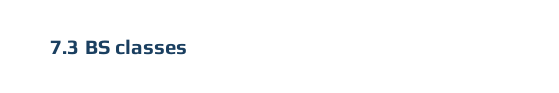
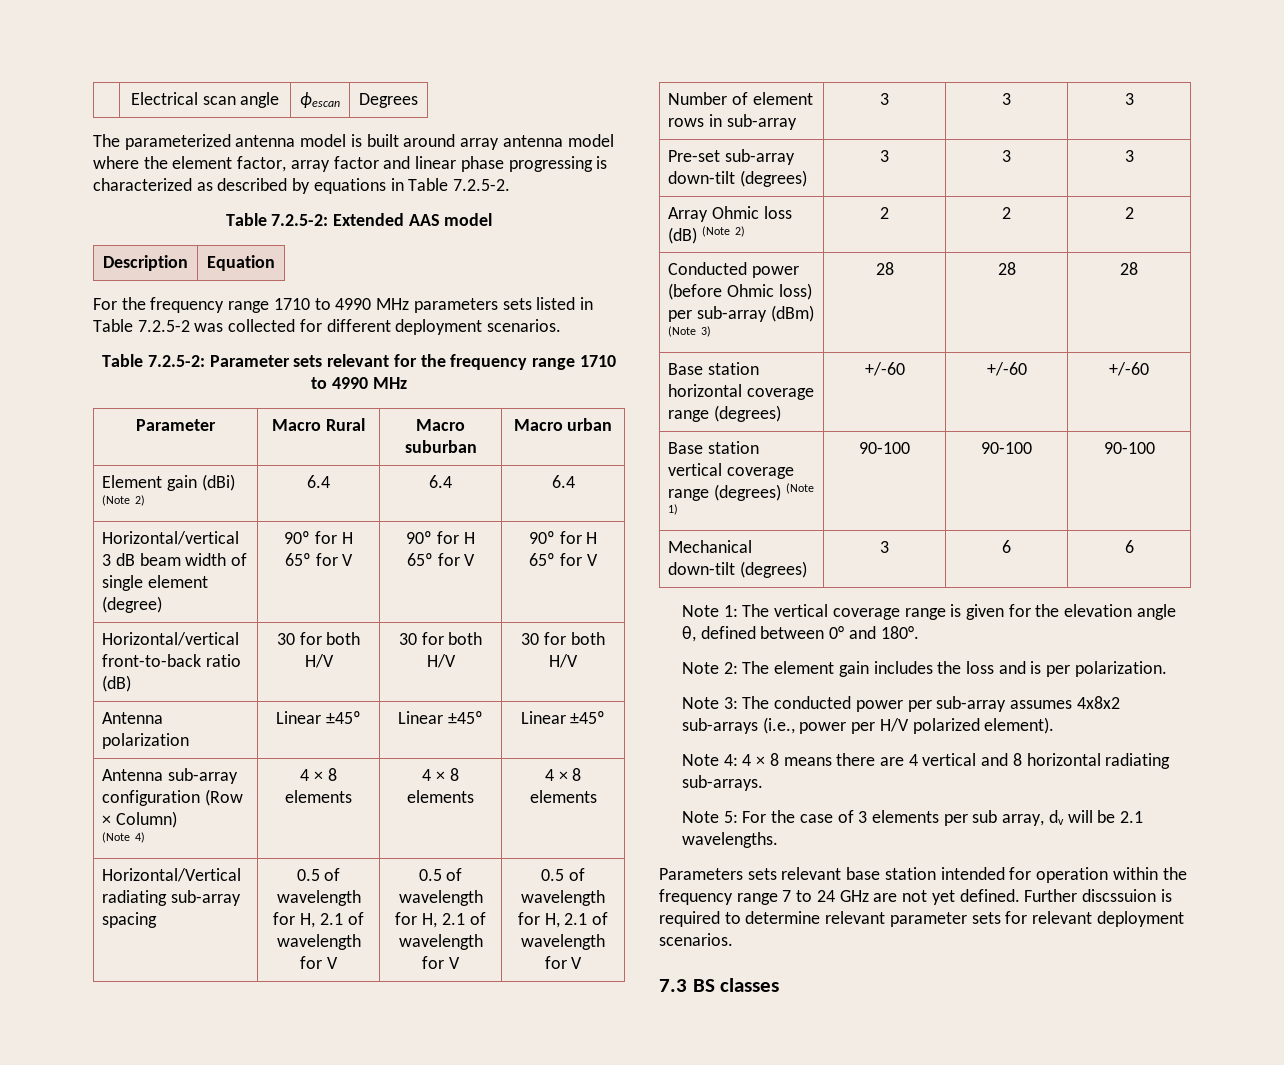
(50, 47) none -> [130,92,280,108] [300,92,340,108] [359,93,418,108] [93,134,614,150] [93,156,608,172] [93,178,511,194] [225,213,493,226] [103,255,188,271] [207,255,275,271] [93,297,593,313] [93,319,562,335] [102,354,616,370] [311,377,407,389] [136,419,216,431] [272,418,365,431] [416,419,465,431] [404,440,477,453] [513,418,613,431] [102,474,235,491] [102,495,145,506] [307,475,330,488] [429,475,452,488] [551,475,575,488] [102,531,240,545] [102,553,247,566] [102,575,208,591] [102,596,163,613] [284,531,353,544] [284,553,354,566] [406,531,475,544] [406,553,476,566] [528,531,598,544] [529,553,598,566] [102,632,240,646] [102,654,241,667] [102,675,132,692] [276,632,361,645] [304,654,334,668] [398,632,483,645] [426,654,456,668] [521,632,605,645] [549,654,578,668] [102,712,164,724] [102,733,190,749] [276,711,361,724] [398,711,483,724] [520,711,606,724] [102,768,238,784] [102,789,243,806] [102,811,177,828] [102,832,145,843] [300,768,337,781] [285,790,352,803] [422,768,459,781] [407,790,474,803] [544,768,582,781] [529,790,597,803] [102,868,242,882] [102,890,241,906] [102,912,158,928] [296,868,341,881] [276,890,361,906] [273,912,364,928] [276,934,361,950] [300,956,338,969] [418,868,463,881] [398,890,483,906] [395,912,486,928] [398,934,483,950] [422,956,460,969] [541,868,585,881] [521,890,605,906] [517,912,609,928] [521,934,605,950] [544,956,583,969] [668,92,813,105] [668,114,797,130] [880,93,889,105] [1002,93,1011,105] [1124,93,1134,105] [668,149,795,165] [668,170,807,187] [880,150,889,162] [1002,150,1011,162] [1124,150,1134,162] [668,206,792,222] [668,226,745,244] [880,207,889,219] [1002,207,1011,219] [1124,207,1134,219] [668,262,799,278] [668,283,812,300] [668,305,814,322] [668,326,711,337] [875,262,894,275] [997,262,1016,275] [1120,262,1138,275] [668,362,759,375] [668,384,814,400] [668,405,781,422] [864,362,905,376] [986,362,1027,376] [1109,362,1149,376] [668,441,759,454] [668,463,794,479] [668,483,814,501] [668,504,679,515] [859,442,910,454] [981,442,1032,454] [1103,442,1155,454] [668,540,753,553] [668,561,807,578] [880,541,889,553] [1002,540,1011,553] [1124,540,1134,553] [681,604,1176,620] [681,626,919,642] [681,661,1167,677] [681,696,1120,712] [681,717,1055,734] [681,753,1171,769] [681,775,763,791] [681,810,1144,826] [681,832,778,848] [659,867,1187,883] [659,889,1172,905] [659,911,1184,927] [659,933,733,946] | Electrical scan angle | ϕescan | Degrees // The parameterized antenna model is built around array antenna model where the element factor, array factor and linear phase progressing is characterized as described by equations in Table 7.2.5-2. // Table 7.2.5-2: Extended AAS model // Description | Equation // For the frequency range 1710 to 4990 MHz parameters sets listed in Table 7.2.5-2 was collected for different deployment scenarios. // Table 7.2.5-2: Parameter sets relevant for the frequency range 1710 to 4990 MHz // Parameter | Macro Rural | Macro suburban | Macro urban // Element gain (dBi) (Note 2) | 6.4 | 6.4 | 6.4 // Horizontal/vertical 3 dB beam width of single element (degree) | 90º for H // 65º for V | 90º for H // 65º for V | 90º for H // 65º for V // Horizontal/vertical front-to-back ratio (dB) | 30 for both H/V | 30 for both H/V | 30 for both H/V // Antenna polarization | Linear ±45º | Linear ±45º | Linear ±45º // Antenna sub-array configuration (Row × Column) // (Note 4) | 4 × 8 elements | 4 × 8 elements | 4 × 8 elements // Horizontal/Vertical radiating sub-array spacing | 0.5 of wavelength for H, 2.1 of wavelength for V | 0.5 of wavelength for H, 2.1 of wavelength for V | 0.5 of wavelength for H, 2.1 of wavelength for V // Number of element rows in sub-array | 3 | 3 | 3 // Pre-set sub-array down-tilt (degrees) | 3 | 3 | 3 // Array Ohmic loss (dB) (Note 2) | 2 | 2 | 2 // Conducted power (before Ohmic loss) per sub-array (dBm) (Note 3) | 28 | 28 | 28 // Base station horizontal coverage range (degrees) | +/-60 | +/-60 | +/-60 // Base station vertical coverage range (degrees) (Note 1) | 90-100 | 90-100 | 90-100 // Mechanical down-tilt (degrees) | 3 | 6 | 6 // Note 1: The vertical coverage range is given for the elevation angle θ, defined between 0° and 180°. // Note 2: The element gain includes the loss and is per polarization. // Note 3: The conducted power per sub-array assumes 4x8x2 sub-arrays (i.e., power per H/V polarized element). // Note 4: 4 × 8 means there are 4 vertical and 8 horizontal radiating sub-arrays. // Note 5: For the case of 3 elements per sub array, dv will be 2.1 wavelengths. // Parameters sets relevant base station intended for operation within the frequency range 7 to 24 GHz are not yet defined. Further discssuion is required to determine relevant parameter sets for relevant deployment scenarios. //

